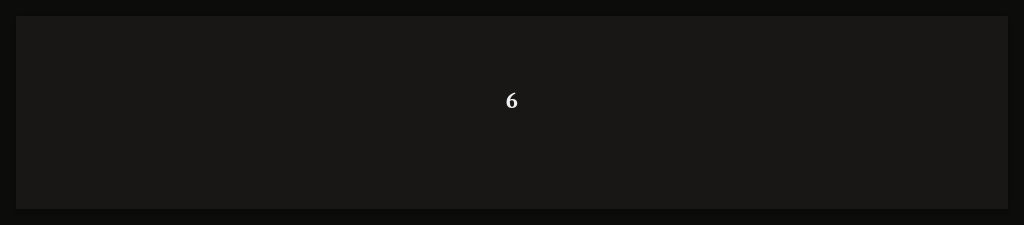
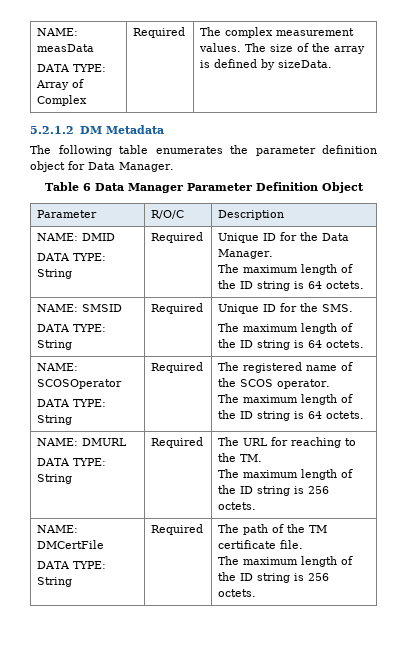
[506,92,518,108] 6 -> [36,28,78,36] [36,44,94,52] [36,64,106,72] [35,79,84,90] [36,95,87,106] [132,27,185,38] [199,27,354,38] [198,43,365,54] [199,59,332,70] [30,125,164,134] [30,145,377,156] [30,161,174,172] [44,182,364,193] [36,210,97,218] [150,210,184,219] [217,210,284,220] [36,233,115,241] [36,253,106,261] [36,269,72,279] [150,232,203,243] [217,232,349,243] [217,249,273,259] [217,264,353,275] [217,280,364,291] [36,304,122,312] [36,324,106,332] [36,340,72,350] [150,303,203,314] [217,303,353,314] [217,323,353,334] [217,339,364,350] [36,363,78,371] [36,379,122,389] [36,399,106,407] [36,415,72,425] [150,362,203,373] [217,362,353,373] [217,378,330,389] [217,394,353,405] [217,410,364,421] [36,438,127,446] [36,458,106,466] [36,474,72,484] [150,437,203,448] [217,437,356,448] [217,453,262,462] [217,469,353,480] [217,485,329,496] [217,502,256,510] [36,525,78,533] [36,540,104,549] [36,561,106,569] [36,577,72,587] [150,524,203,535] [217,524,327,535] [217,540,303,549] [217,556,353,567] [217,572,329,583] [217,589,256,597] NAME: measData // DATA TYPE: Array of Complex | Required | The complex measurement values. The size of the array is defined by sizeData. // 5.2.1.2 DM Metadata // The following table enumerates the parameter definition object for Data Manager. // Table 6 Data Manager Parameter Definition Object // Parameter | R/O/C | Description // NAME: DMID // DATA TYPE: String | Required | Unique ID for the Data Manager. // The maximum length of the ID string is 64 octets. // NAME: SMSID // DATA TYPE: String | Required | Unique ID for the SMS. // The maximum length of the ID string is 64 octets. // NAME: SCOSOperator // DATA TYPE: String | Required | The registered name of the SCOS operator. // The maximum length of the ID string is 64 octets. // NAME: DMURL // DATA TYPE: String | Required | The URL for reaching to the TM. // The maximum length of the ID string is 256 octets. // NAME: DMCertFile // DATA TYPE: String | Required | The path of the TM certificate file. // The maximum length of the ID string is 256 octets.

